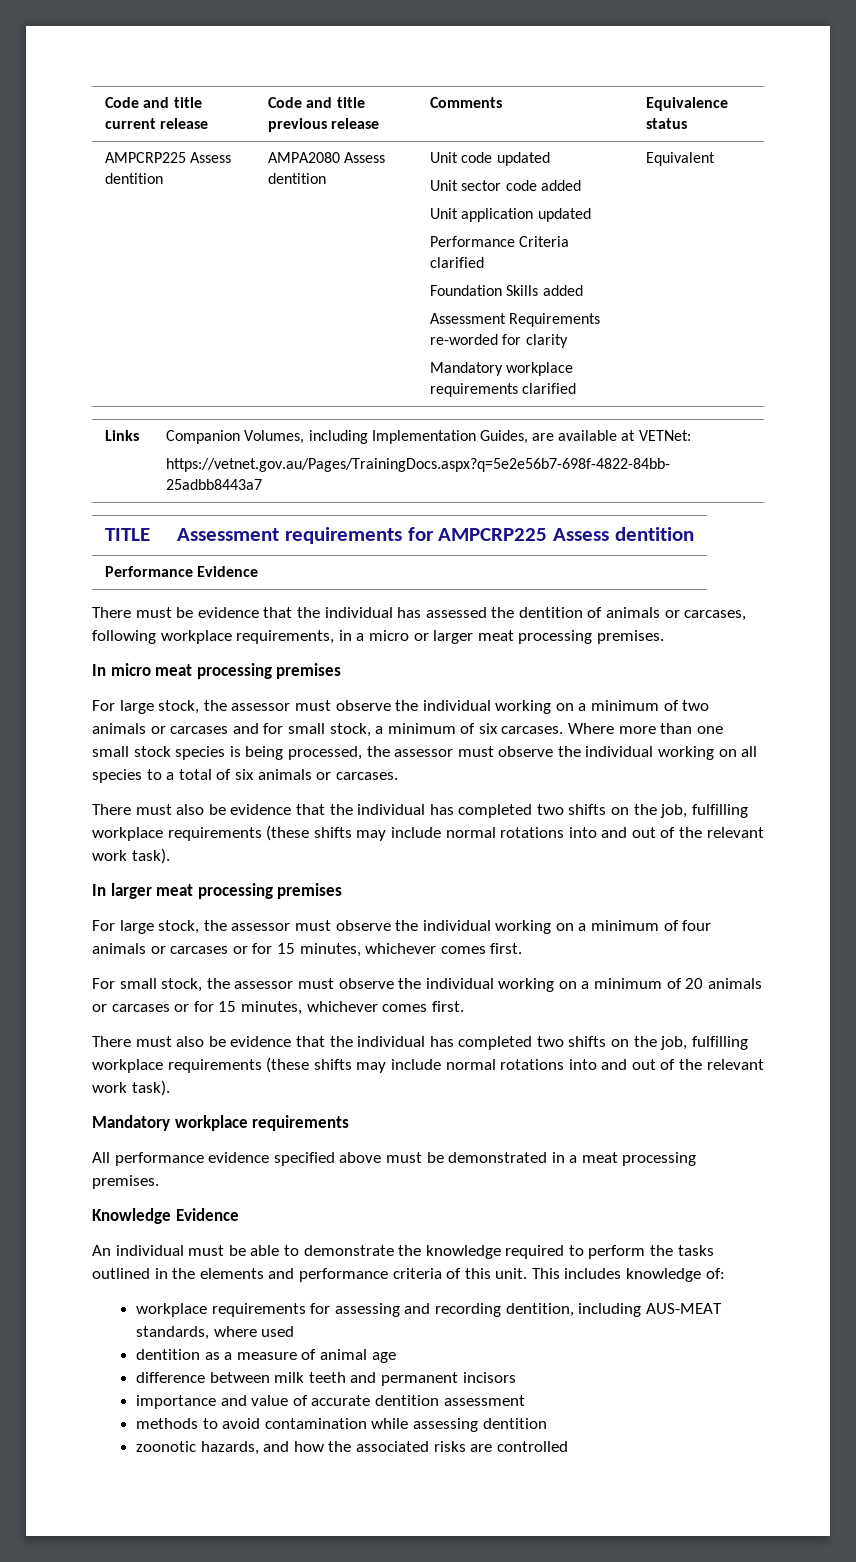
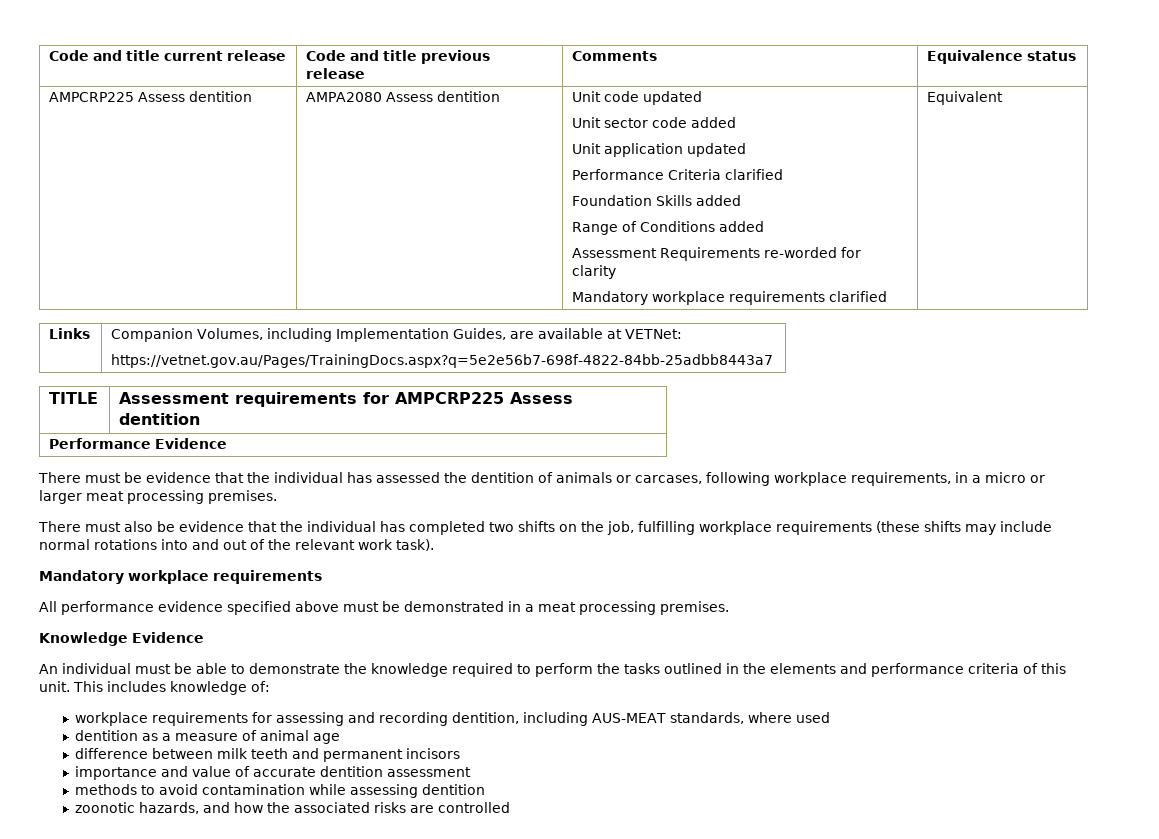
(583, 290) none -> [572,221,765,235] // Range of Conditions added
[92,663,342,679] [92,700,710,714] [92,723,723,737] [92,746,758,760] [92,769,398,783] [92,804,748,818] [92,825,764,841] [92,848,170,864] [92,883,343,899] [92,920,712,934] [92,943,523,957] [92,978,762,992] [92,1001,464,1015] // In micro meat processing premises // For large stock, the assessor must observe the individual working on a minimum of two animals or carcases and for small stock, a minimum of six carcases. Where more than one small stock species is being processed, the assessor must observe the individual working on all species to a total of six animals or carcases. // There must also be evidence that the individual has completed two shifts on the job, fulfilling workplace requirements (these shifts may include normal rotations into and out of the relevant work task). // In larger meat processing premises // For large stock, the assessor must observe the individual working on a minimum of four animals or carcases or for 15 minutes, whichever comes first. // For small stock, the assessor must observe the individual working on a minimum of 20 animals or carcases or for 15 minutes, whichever comes first. -> (277, 497) none

